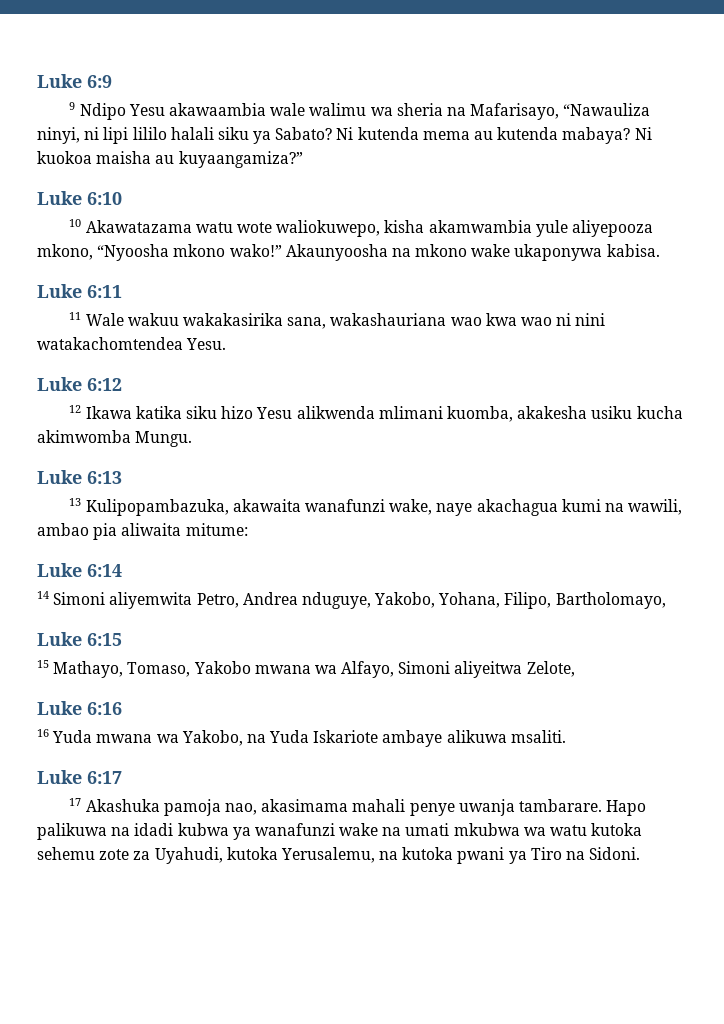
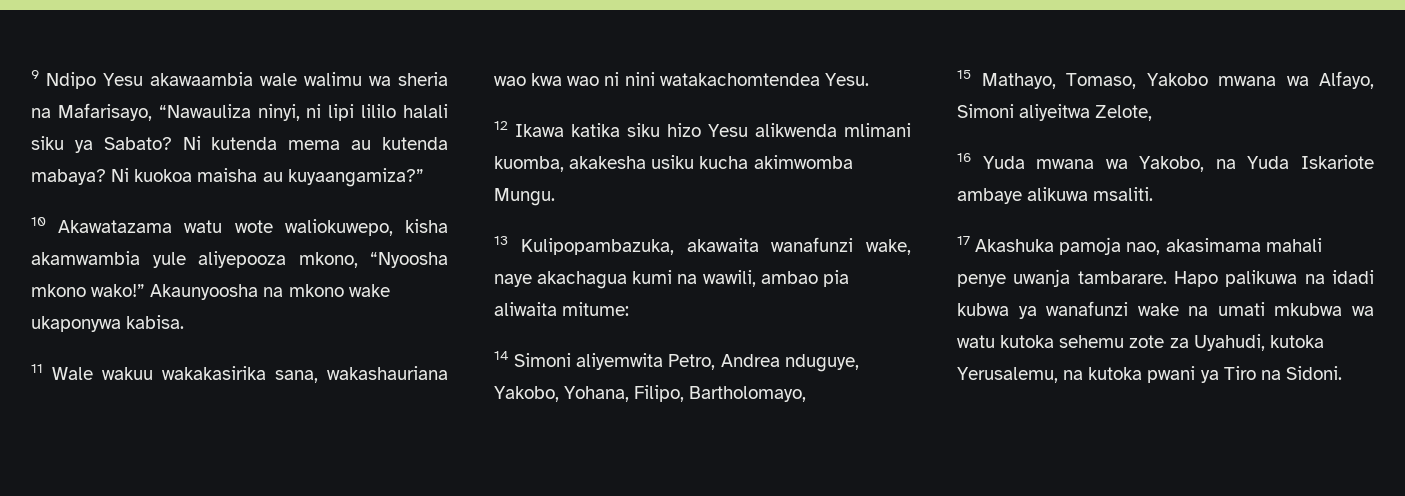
[37,74,112,88] Luke 6:9 // -> (31, 74) none
[37,191,122,205] // Luke 6:10 -> (424, 177) none
[37,284,122,298] // Luke 6:11 -> (185, 322) none
[37,377,122,391] // Luke 6:12 -> (869, 79) none
[37,470,122,484] // Luke 6:13 -> (555, 197) none
[37,563,122,577] // Luke 6:14 -> (630, 309) none
[37,632,122,646] // Luke 6:15 -> (807, 394) none
[37,701,122,715] // Luke 6:16 -> (1153, 113) none
[37,770,122,784] // Luke 6:17 -> (1154, 194) none

